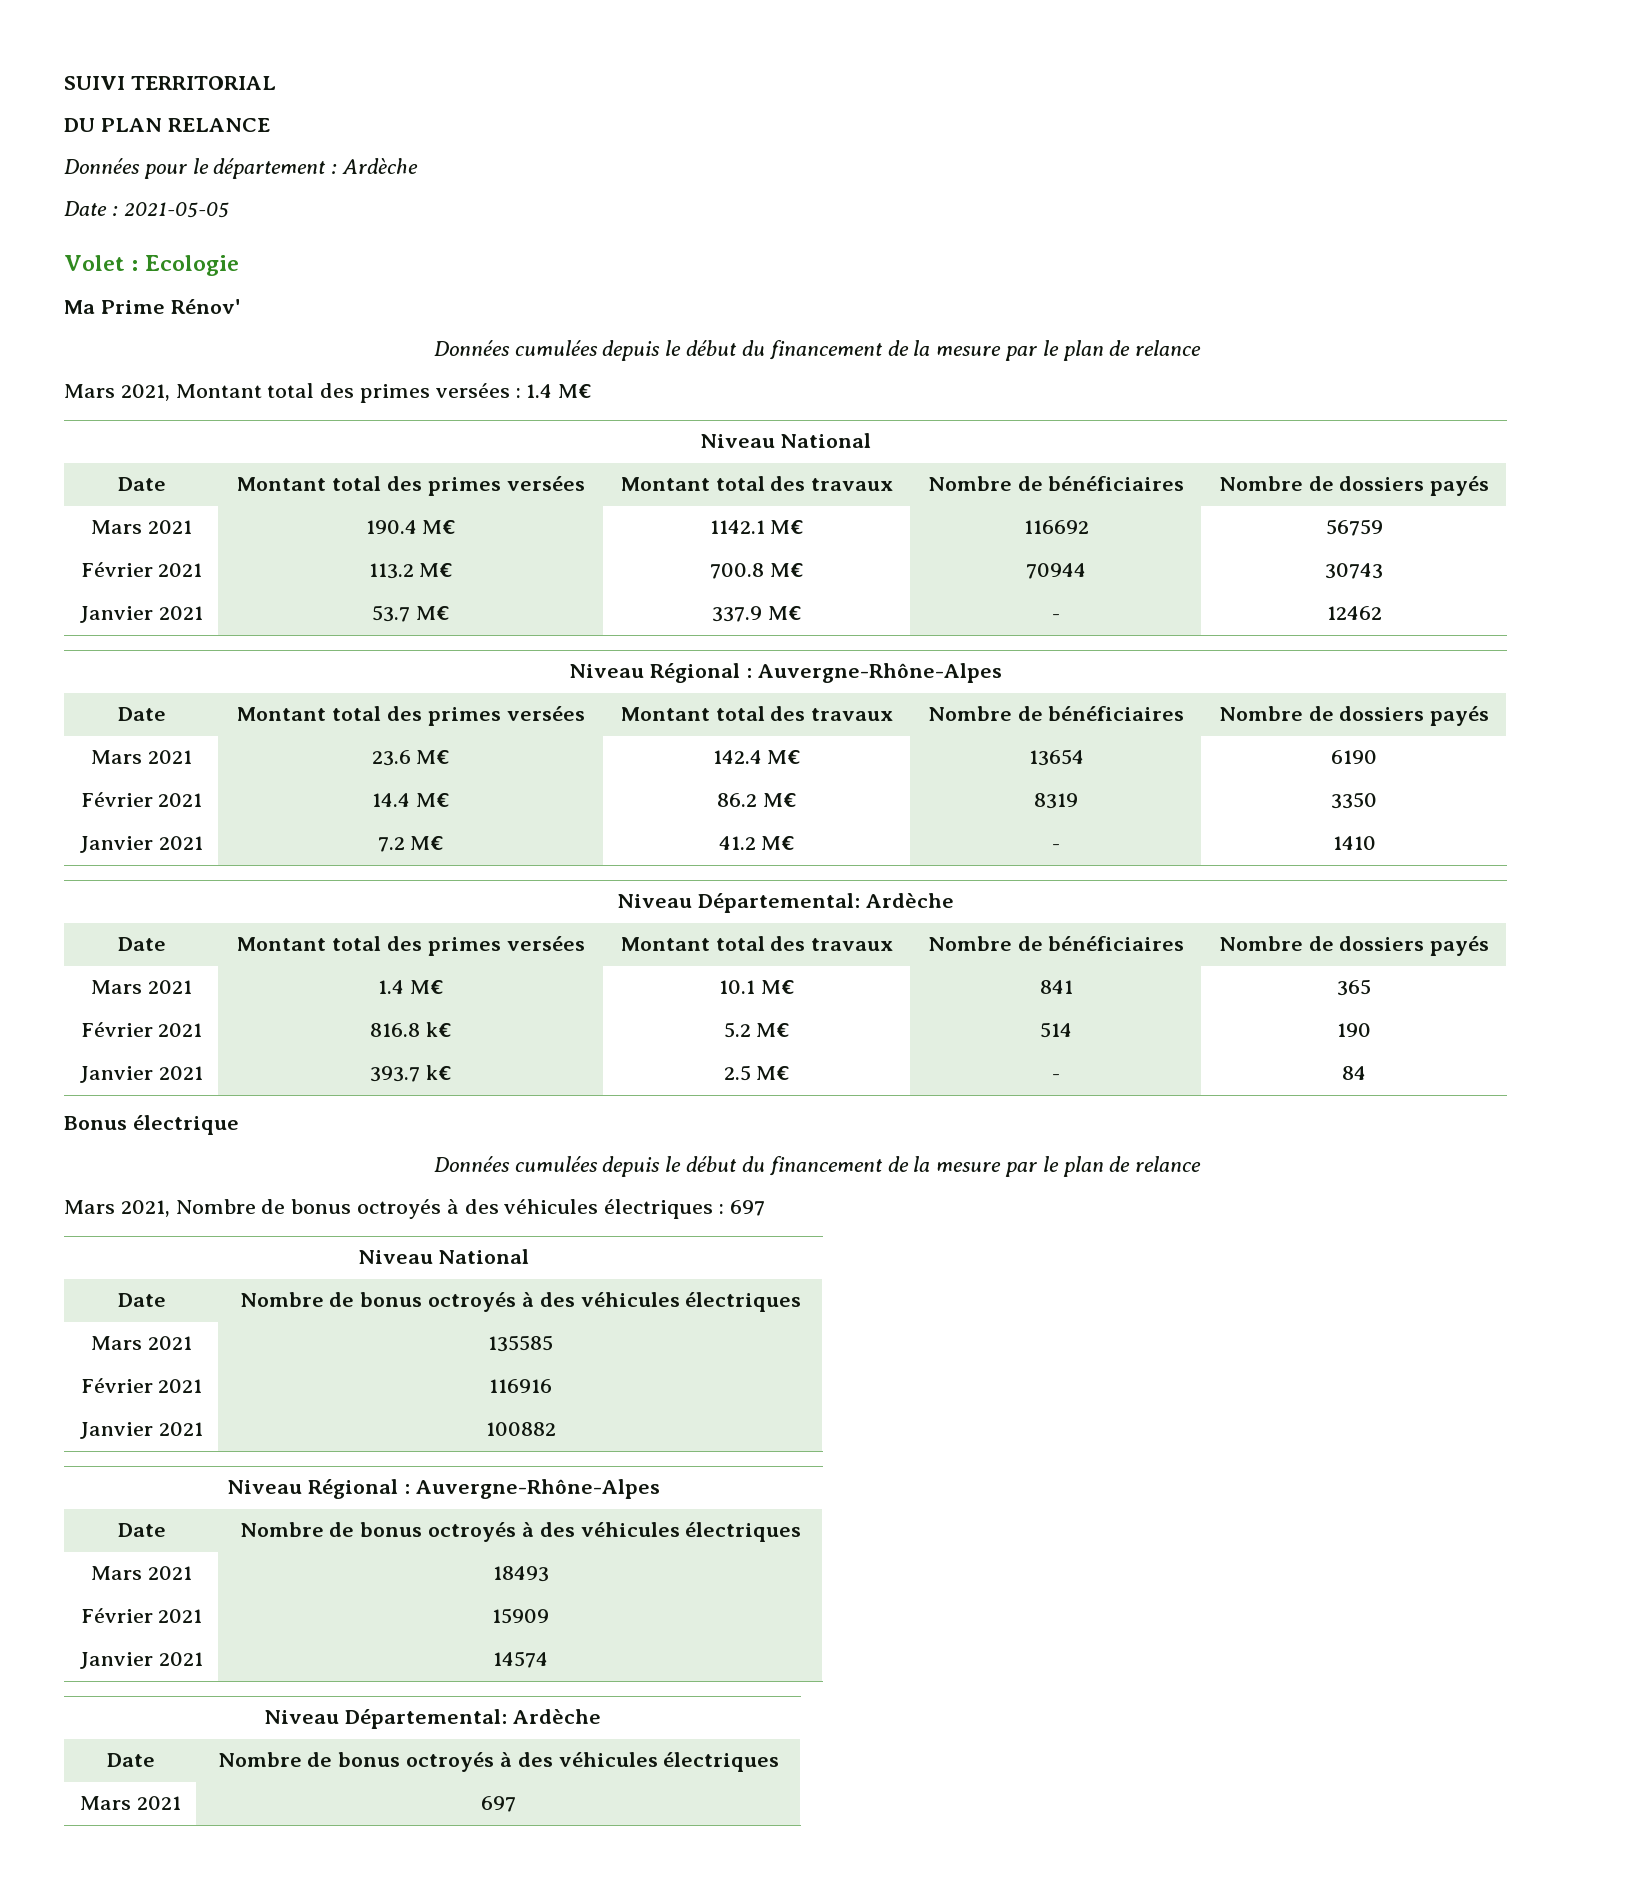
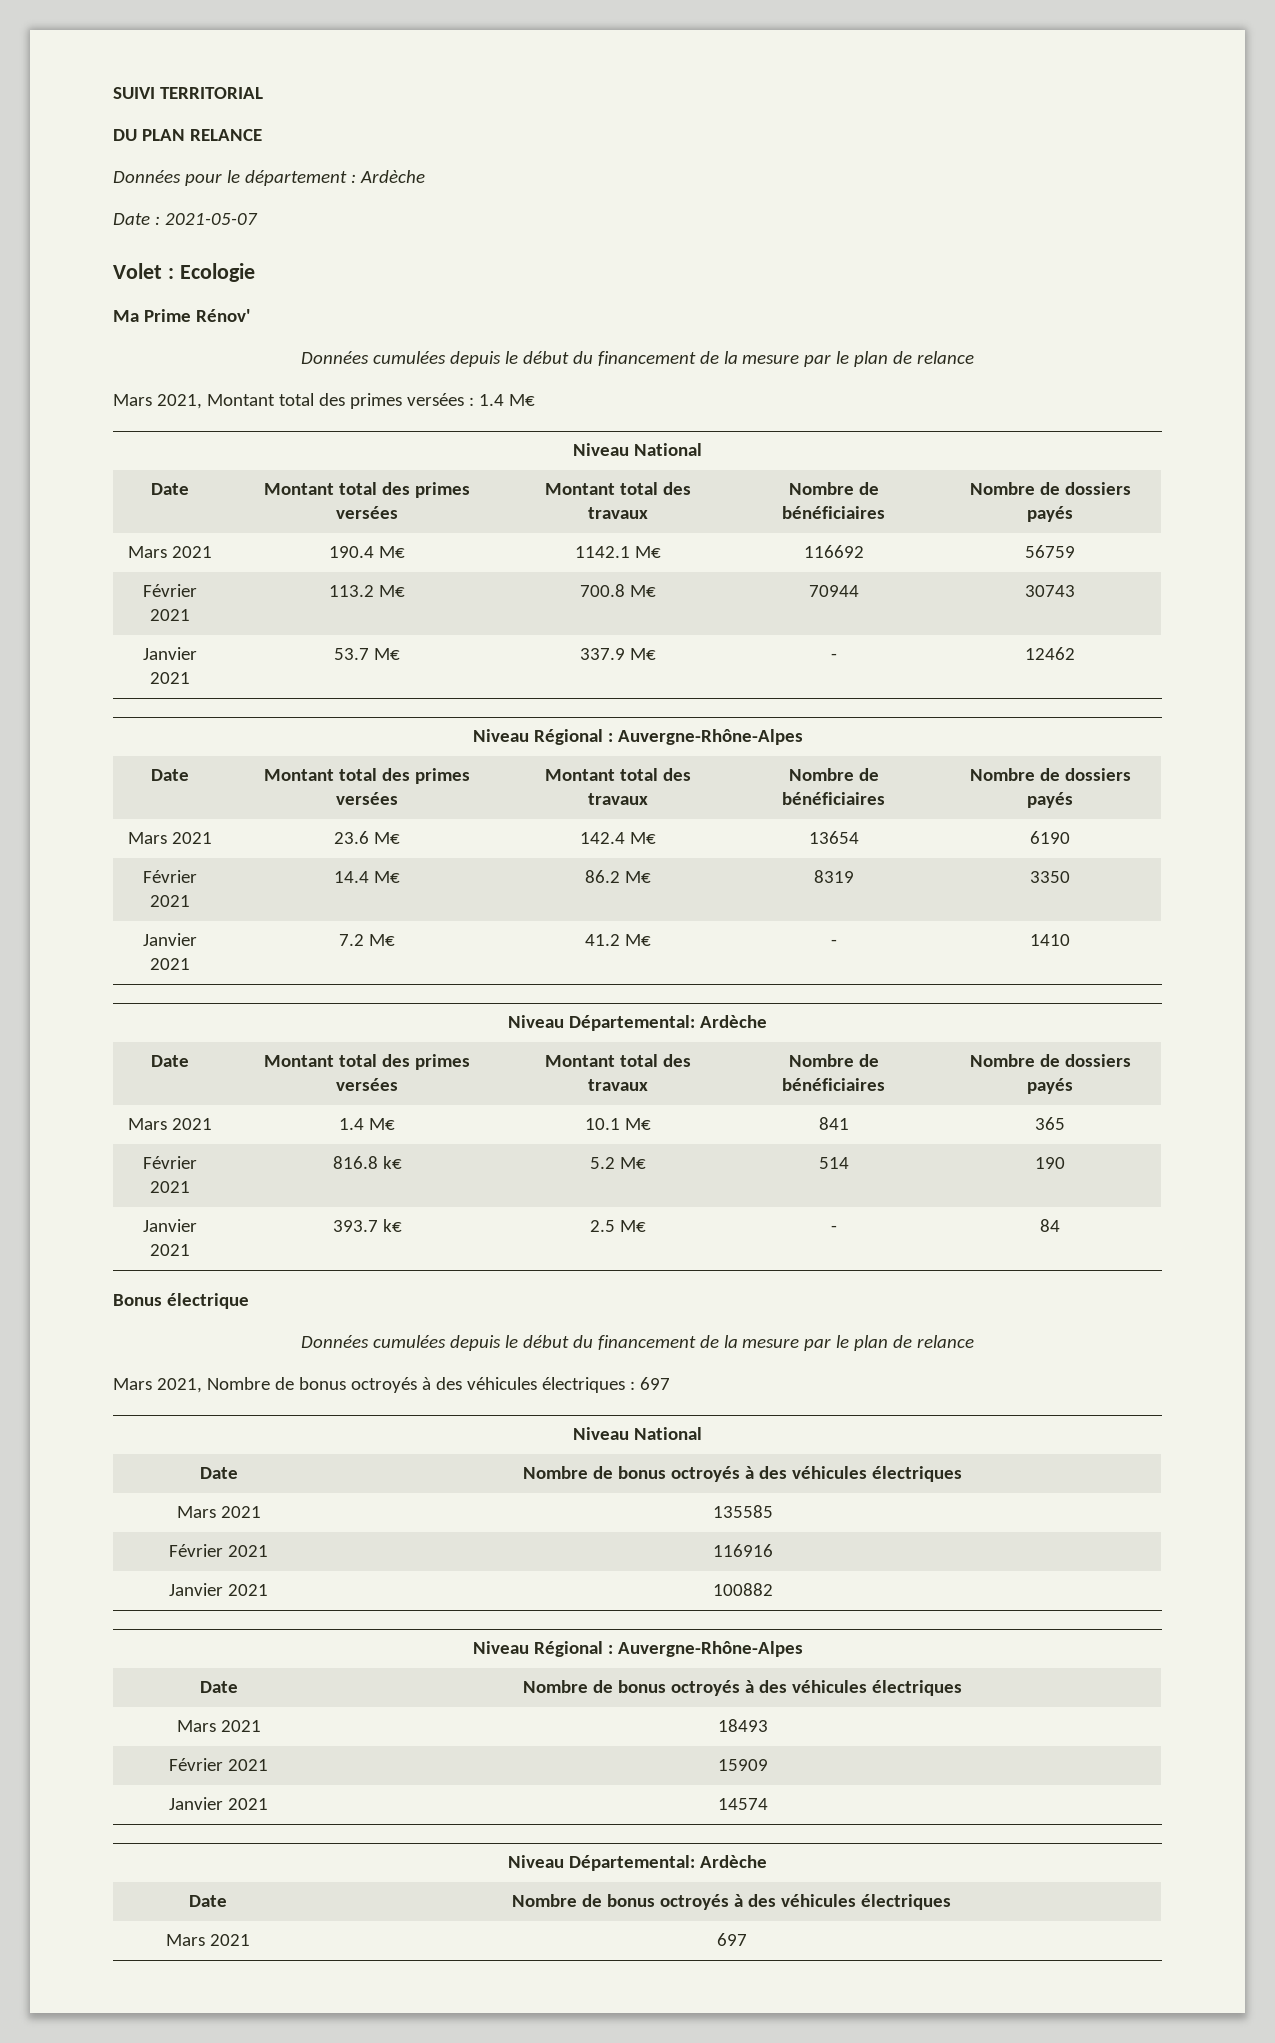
[123,202,229,218] 2021-05-05 -> [164,213,258,225] 2021-05-07

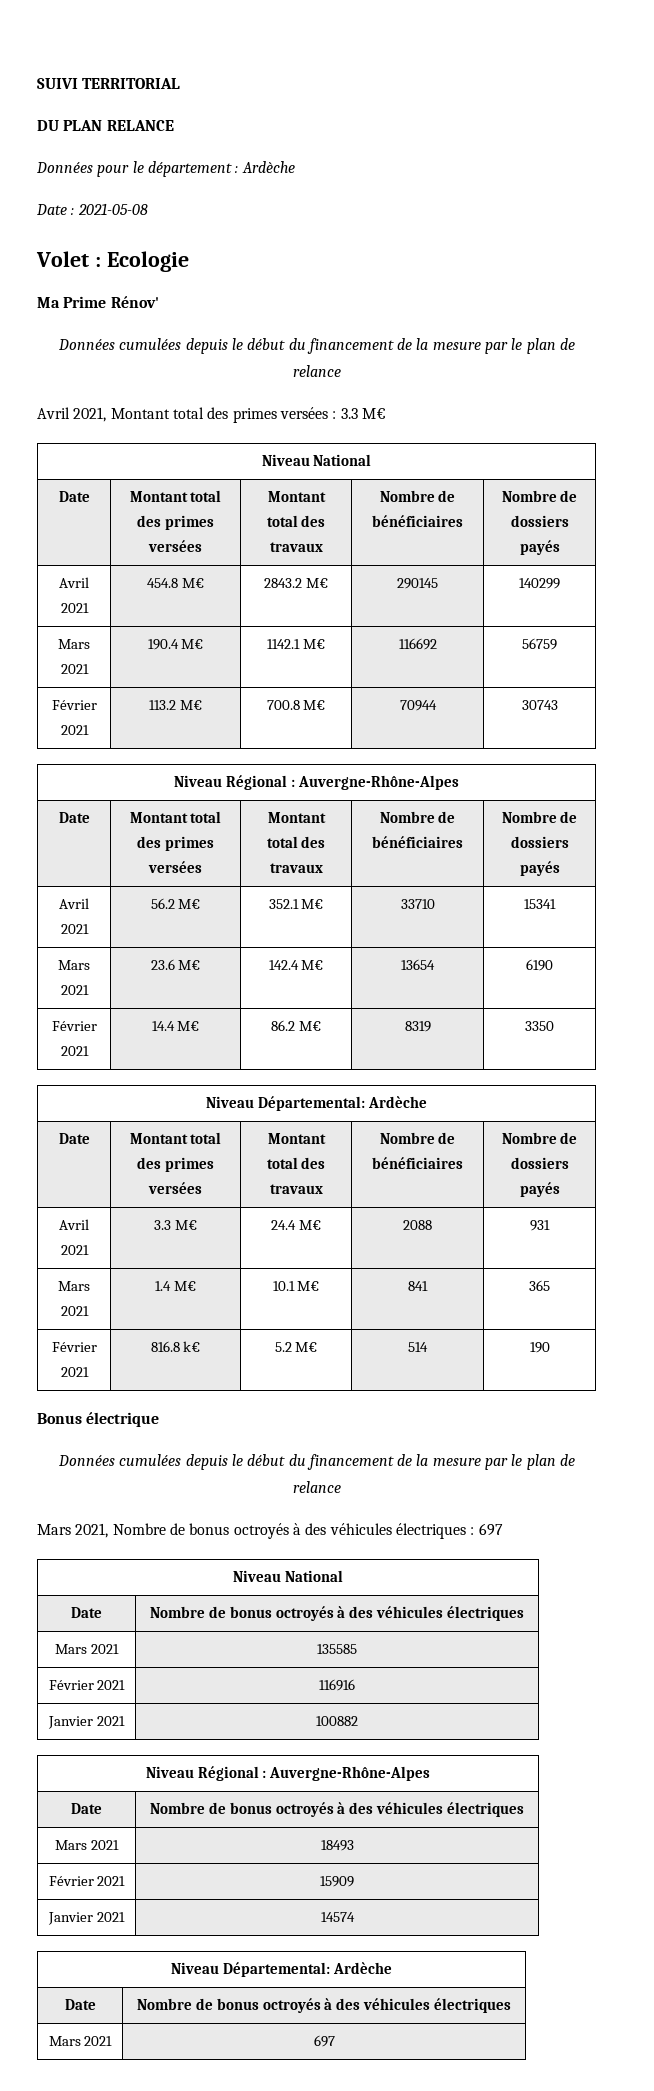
[164,213,258,225] 2021-05-07 -> [77,203,148,215] 2021-05-08
[113,394,152,406] Mars -> [37,407,70,419] Avril
[478,394,504,406] 1.4 -> [340,408,358,419] 3.3
(1073, 514) none -> [59,577,89,588] [60,603,89,613] [147,578,204,588] [264,578,328,588] [397,578,438,589] [519,578,560,589] // Avril 2021 | 454.8 M€ | 2843.2 M€ | 290145 | 140299
[143,647,197,660] [150,672,190,684] [334,648,400,660] [580,648,656,660] [830,653,837,660] [1025,647,1075,660] // Janvier 2021 | 53.7 M€ | 337.9 M€ | - | 12462 -> (558, 705) none
(1073, 800) none -> [59,898,89,909] [60,924,89,934] [150,898,201,909] [268,899,324,909] [400,899,435,909] [524,899,556,909] // Avril 2021 | 56.2 M€ | 352.1 M€ | 33710 | 15341
[143,933,197,946] [150,958,190,970] [339,934,395,946] [585,934,651,946] [830,939,837,946] [1030,934,1070,946] // Janvier 2021 | 7.2 M€ | 41.2 M€ | - | 1410 -> (554, 1026) none
(1073, 1086) none -> [59,1219,89,1230] [60,1245,89,1255] [154,1220,197,1230] [271,1220,321,1230] [403,1220,432,1230] [530,1220,550,1231] // Avril 2021 | 3.3 M€ | 24.4 M€ | 2088 | 931
[143,1219,197,1232] [150,1244,190,1256] [332,1219,402,1232] [590,1220,646,1232] [830,1225,837,1232] [1040,1219,1060,1232] // Janvier 2021 | 393.7 k€ | 2.5 M€ | - | 84 -> (550, 1347) none

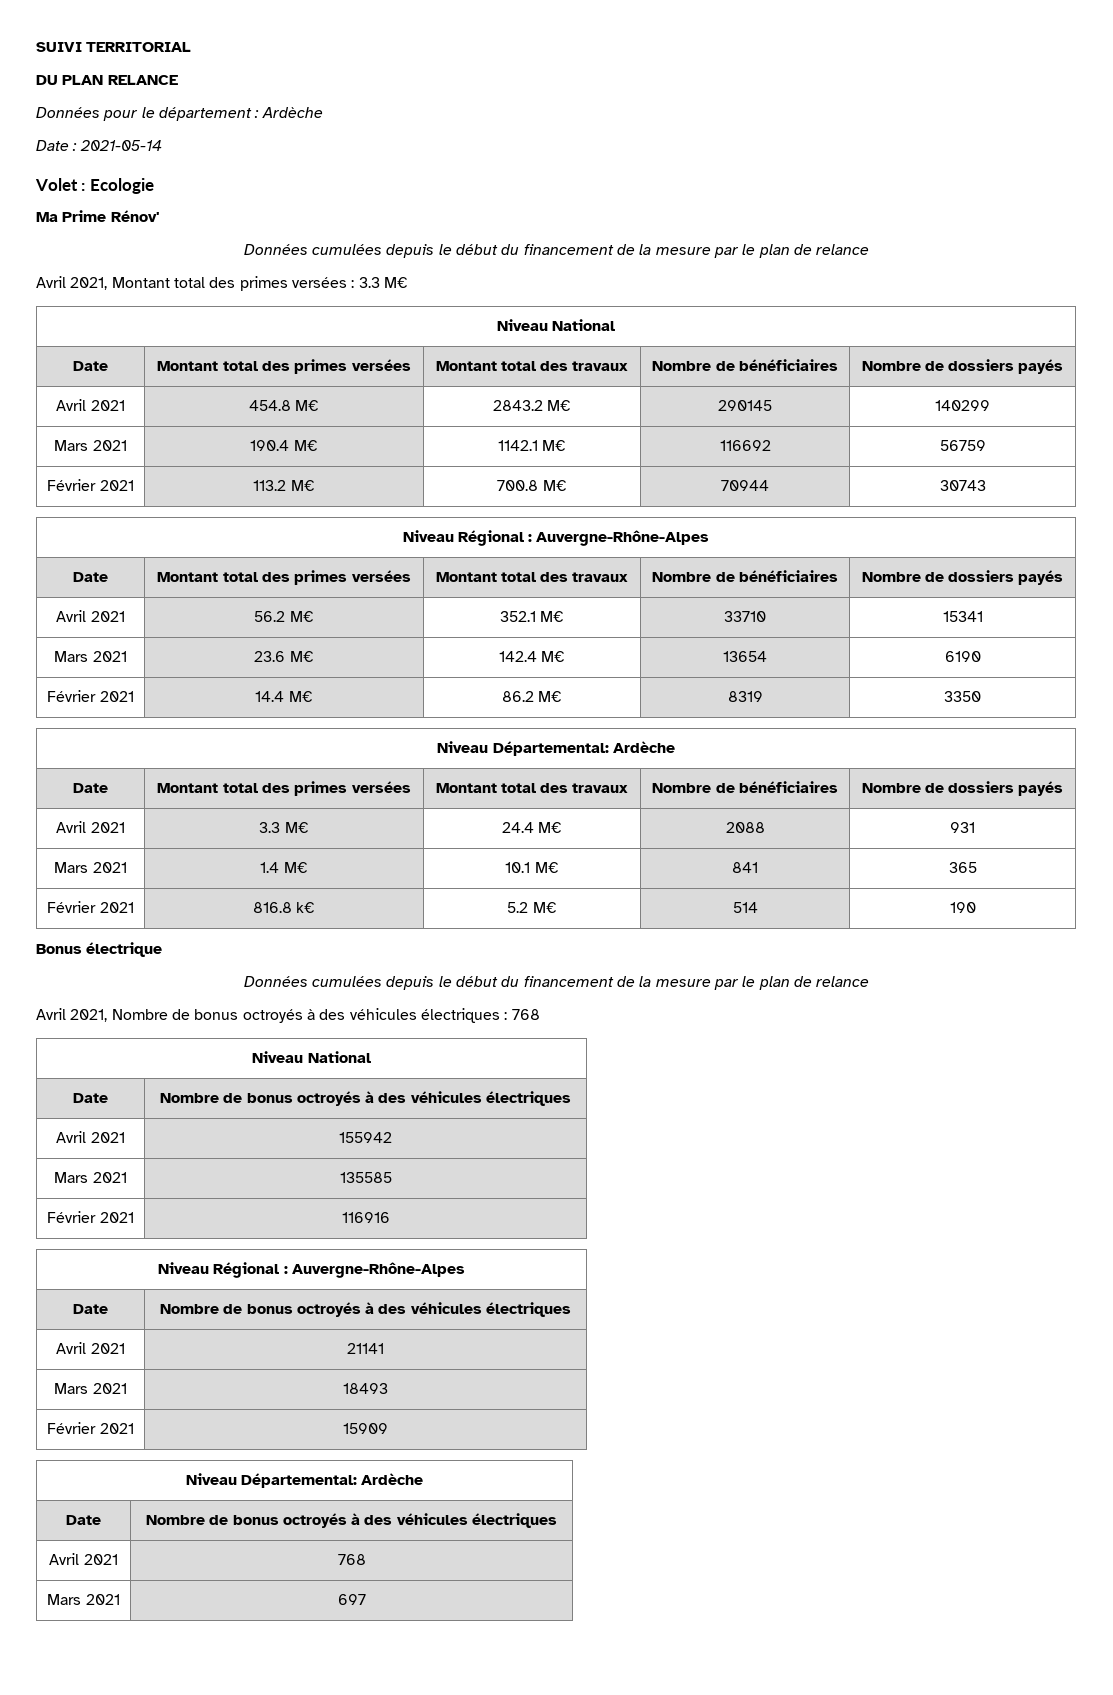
[77,203,148,215] 2021-05-08 -> [79,140,162,151] 2021-05-14
[37,1524,71,1535] Mars -> [36,1008,66,1020] Avril
[478,1523,503,1536] 697 -> [511,1009,540,1020] 768
(525, 1613) none -> [56,1131,125,1143] [339,1132,392,1143] // Avril 2021 | 155942
[48,1716,125,1729] [316,1716,358,1726] // Janvier 2021 | 100882 -> (390, 1217) none
(525, 1809) none -> [56,1342,125,1354] [347,1343,384,1354] // Avril 2021 | 21141
[48,1912,125,1925] [320,1912,355,1922] // Janvier 2021 | 14574 -> (388, 1428) none
(512, 2005) none -> [49,1553,118,1565] [337,1554,366,1565] // Avril 2021 | 768

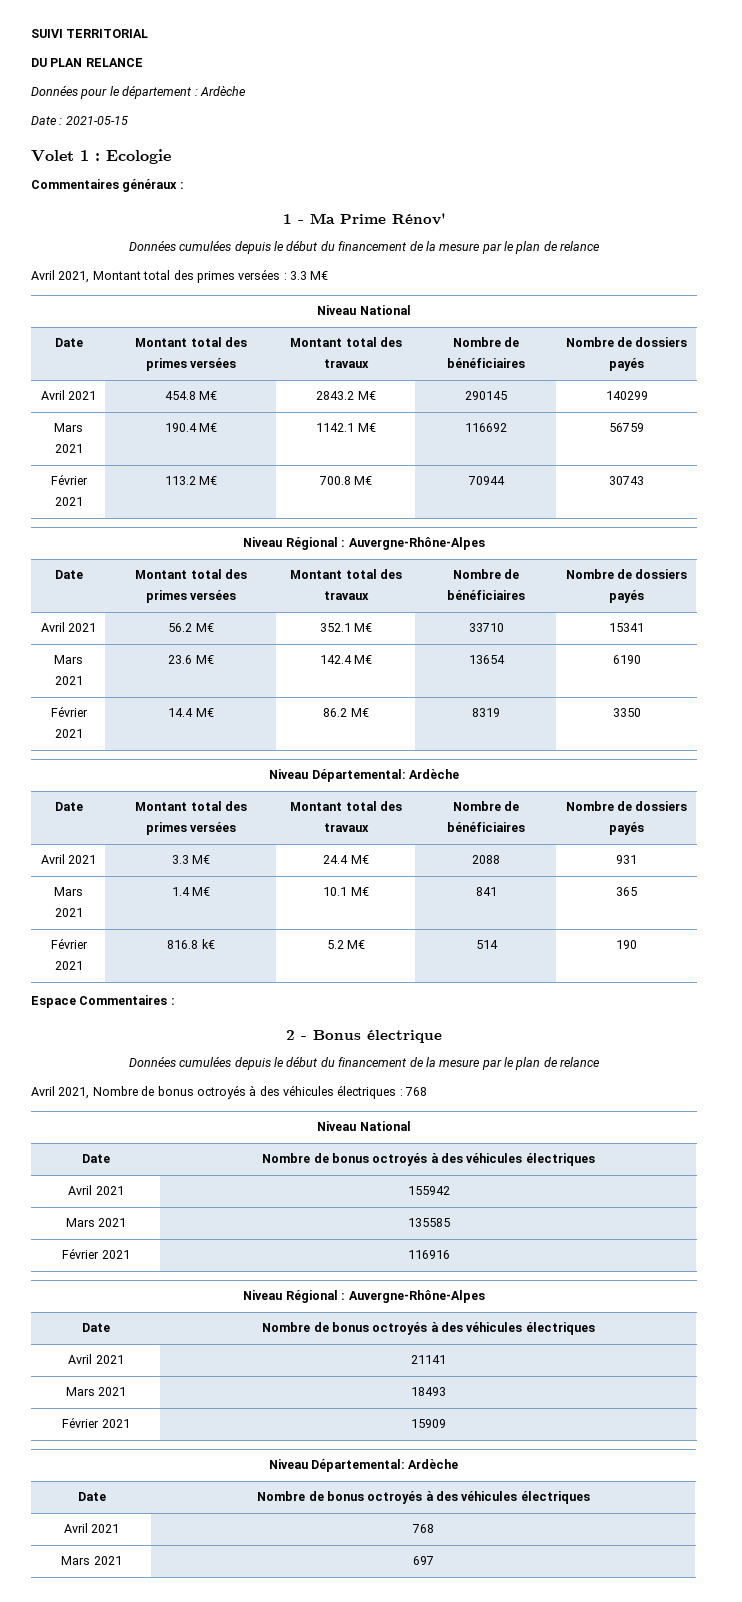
[79,140,162,151] 2021-05-14 -> [65,116,128,125] 2021-05-15
(78, 184) none -> [80,150,89,161] 1
(154, 186) none -> [31,179,184,192] [282,214,304,224] Commentaires généraux : // 1 -
(976, 907) none -> [31,995,175,1008] [286,1030,307,1040] Espace Commentaires : // 2 -

